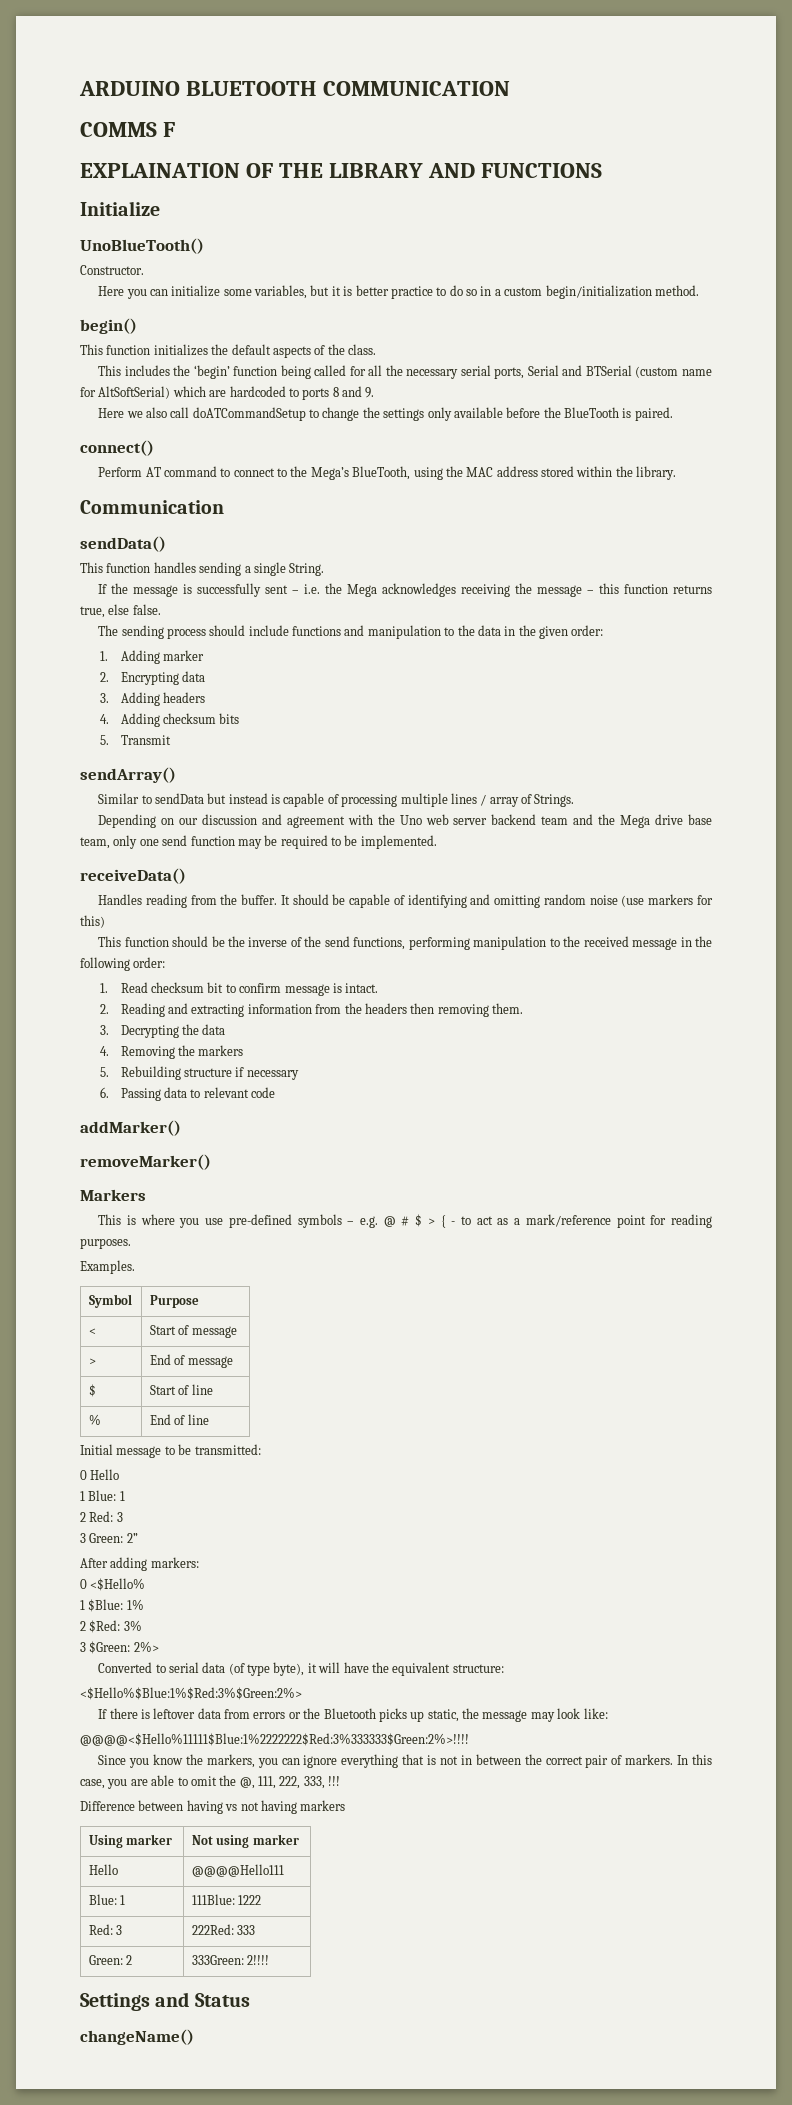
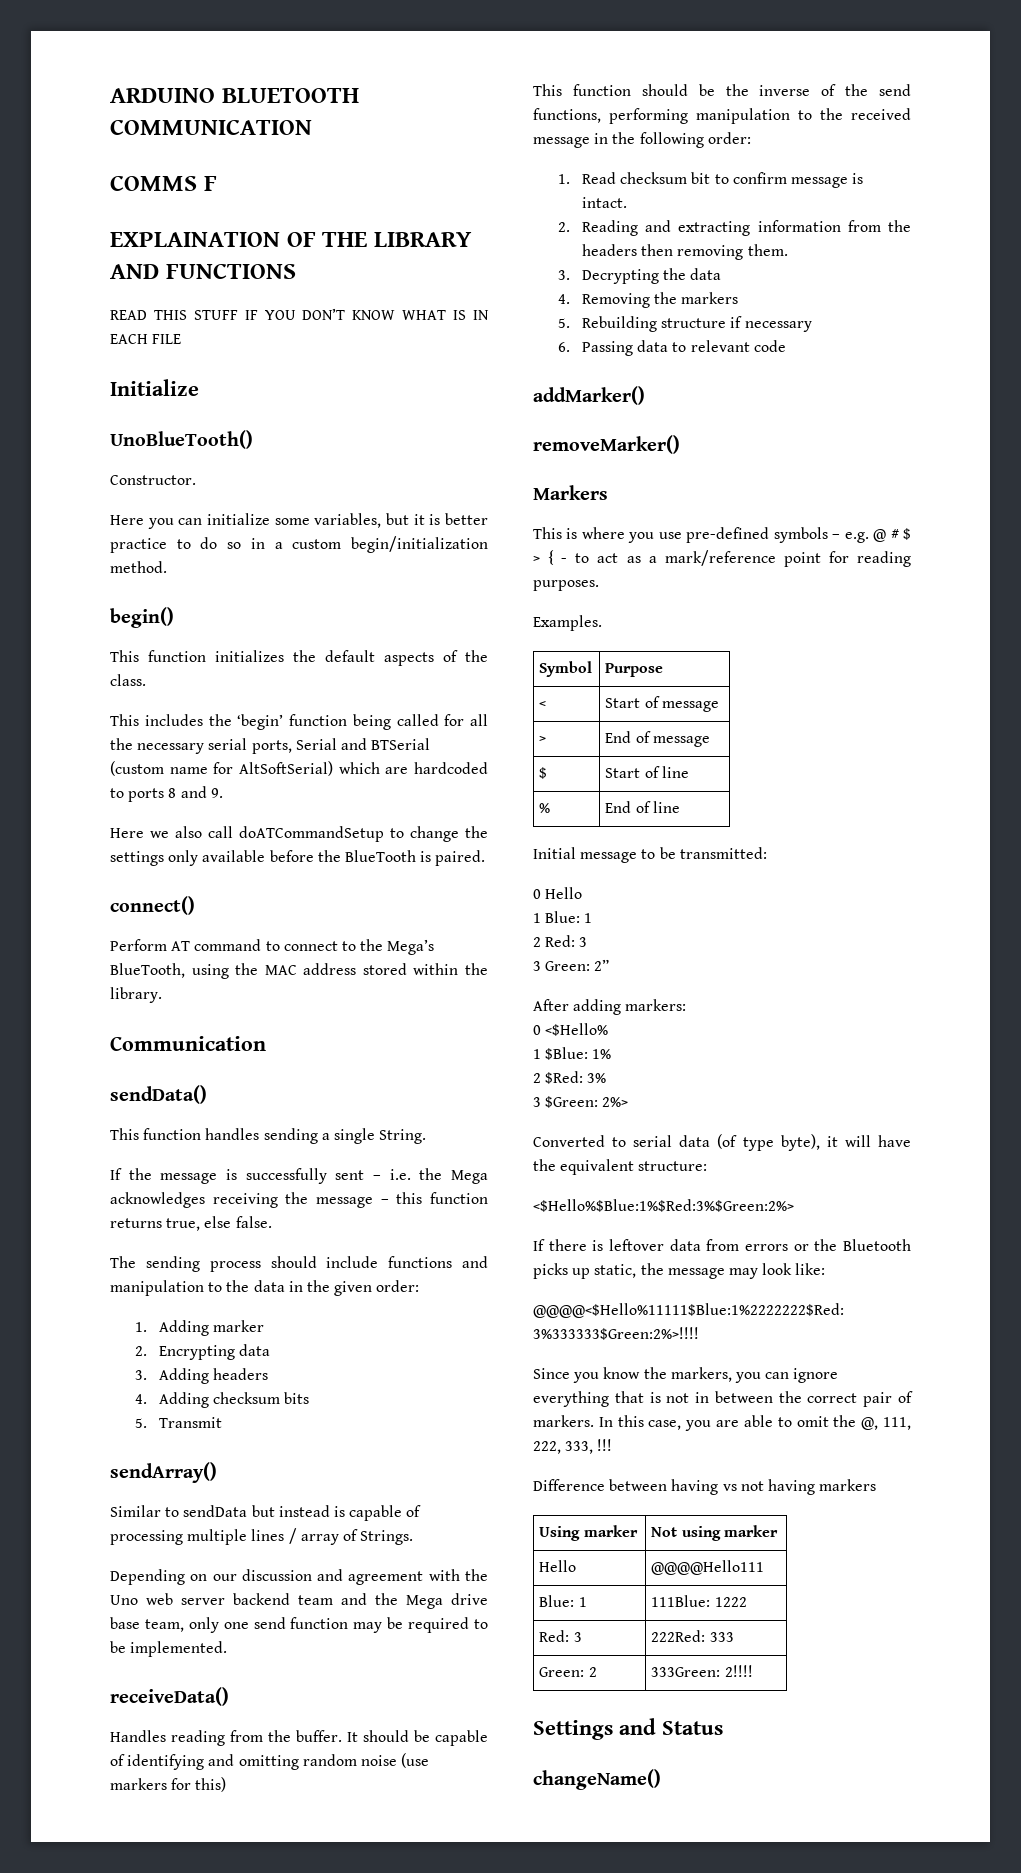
(603, 170) none -> [110,308,490,320] [110,334,182,344] // READ THIS STUFF IF YOU DON’T KNOW WHAT IS IN EACH FILE

